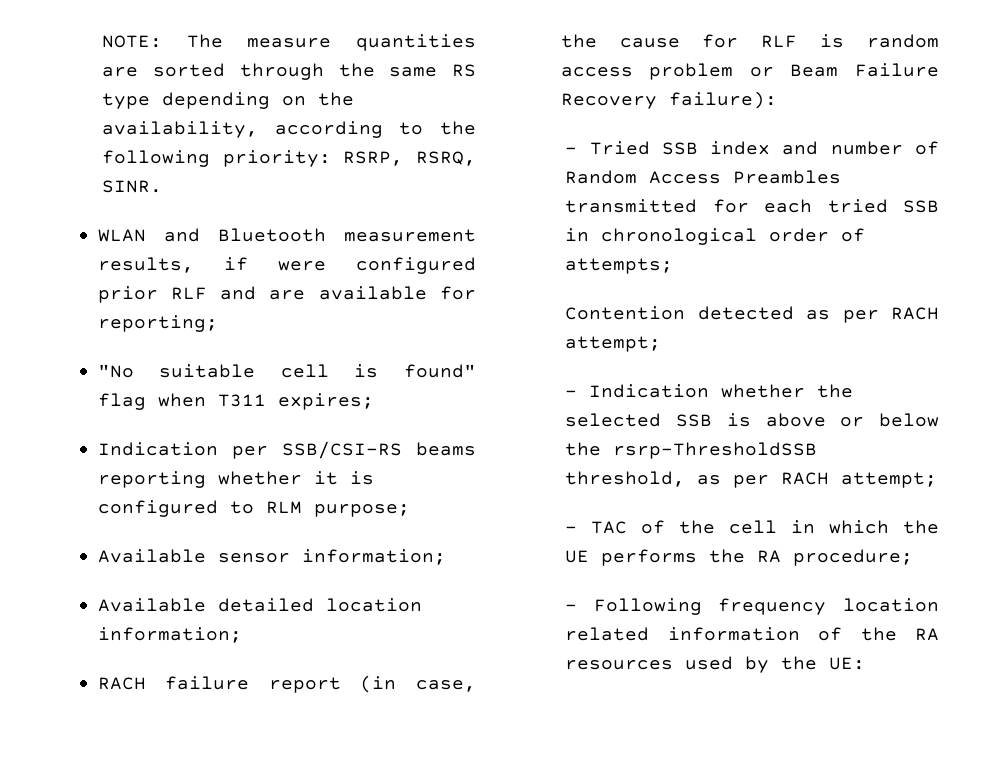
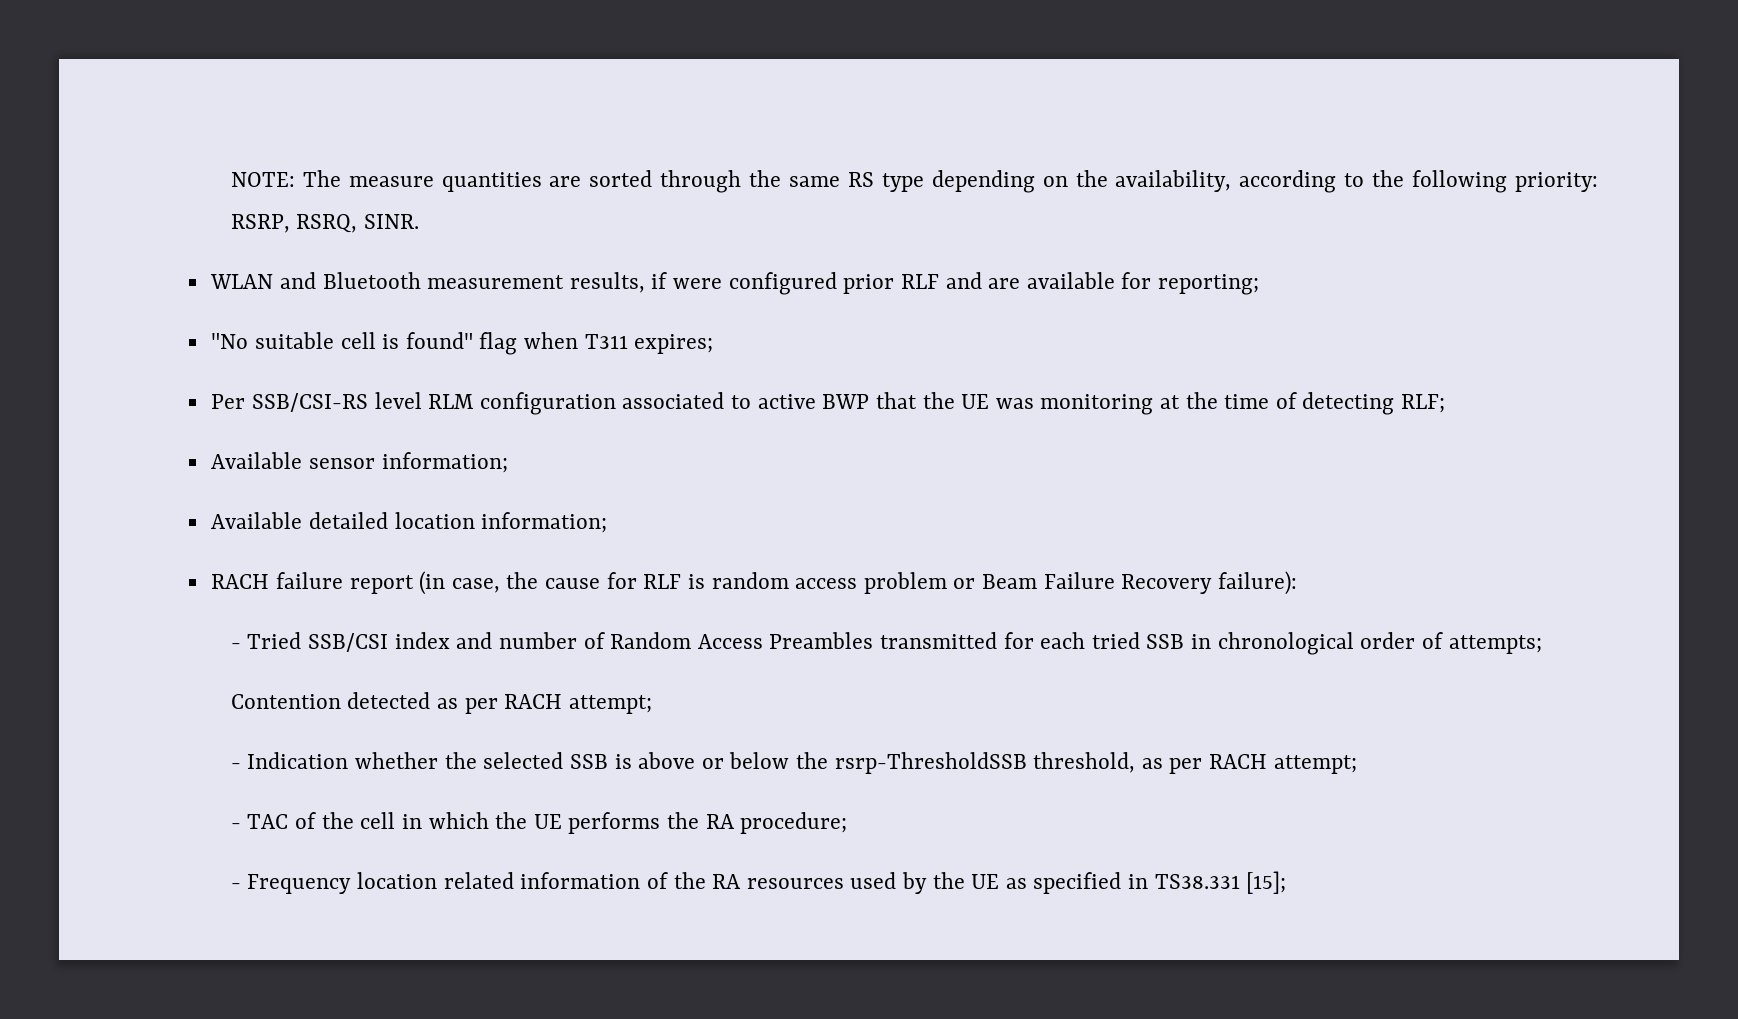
[97,441,476,459] [97,471,374,488] [97,500,410,517] Indication per SSB/CSI-RS beams reporting whether it is configured to RLM purpose; -> [211,392,1446,415] Per SSB/CSI-RS level RLM configuration associated to active BWP that the UE was monitoring at the time of detecting RLF;
[661,142,698,155] SSB -> [308,633,389,652] SSB/CSI
[593,598,827,615] Following frequency -> [247,874,352,894] Frequency
[829,657,866,670] UE: -> [971,871,1287,894] UE as specified in TS38.331 [15];

